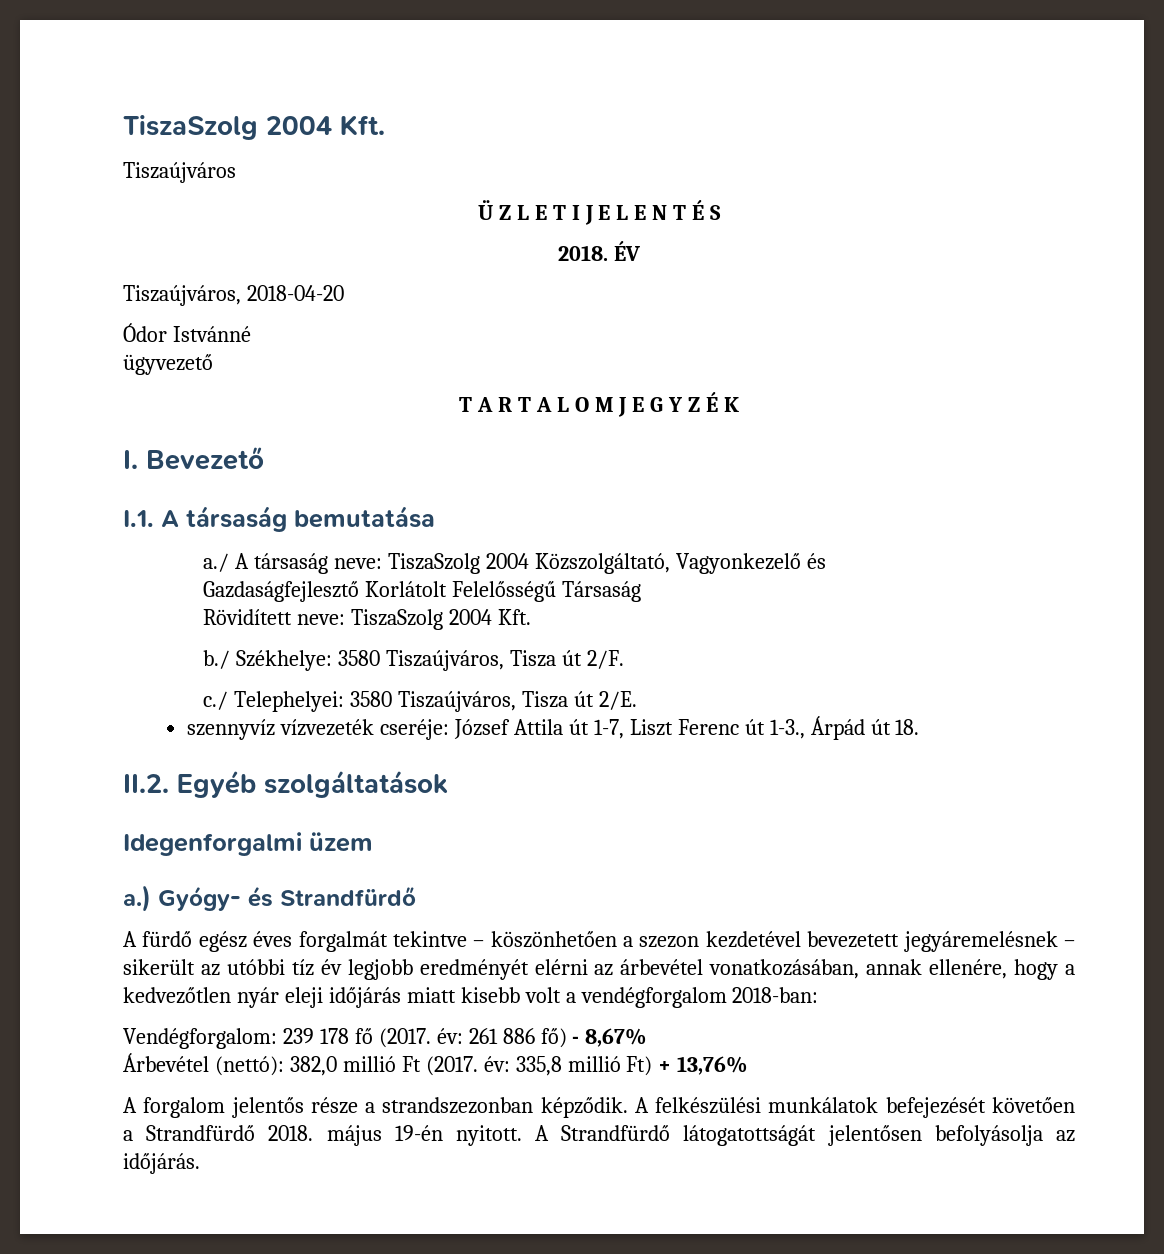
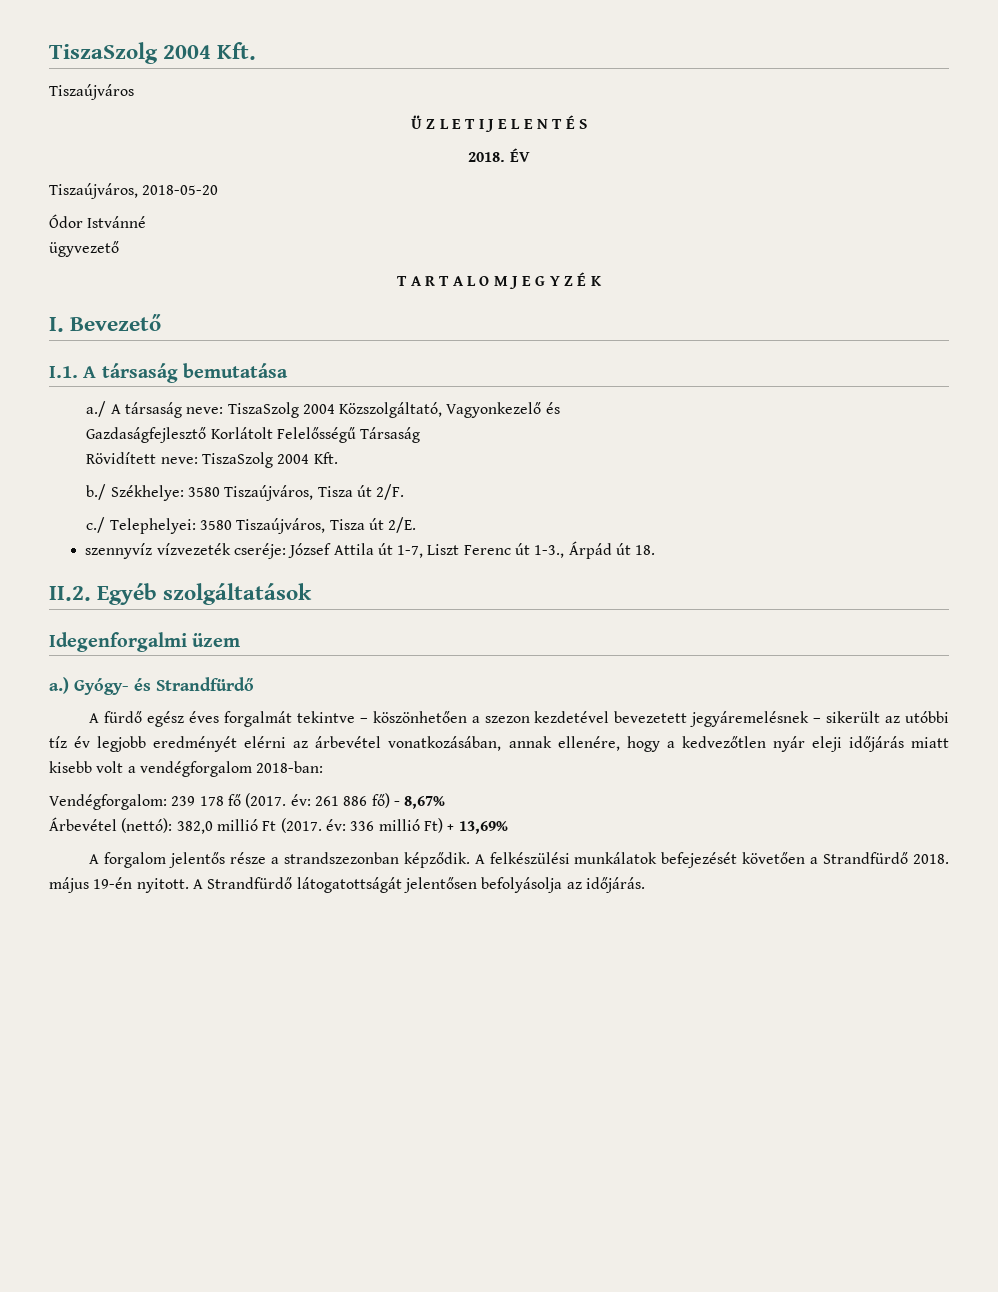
[246,285,344,301] 2018-04-20 -> [142,185,219,195] 2018-05-20
[515,1056,562,1076] 335,8 -> [350,821,375,831] 336
[677,1056,748,1075] 13,76% -> [458,821,508,834] 13,69%

